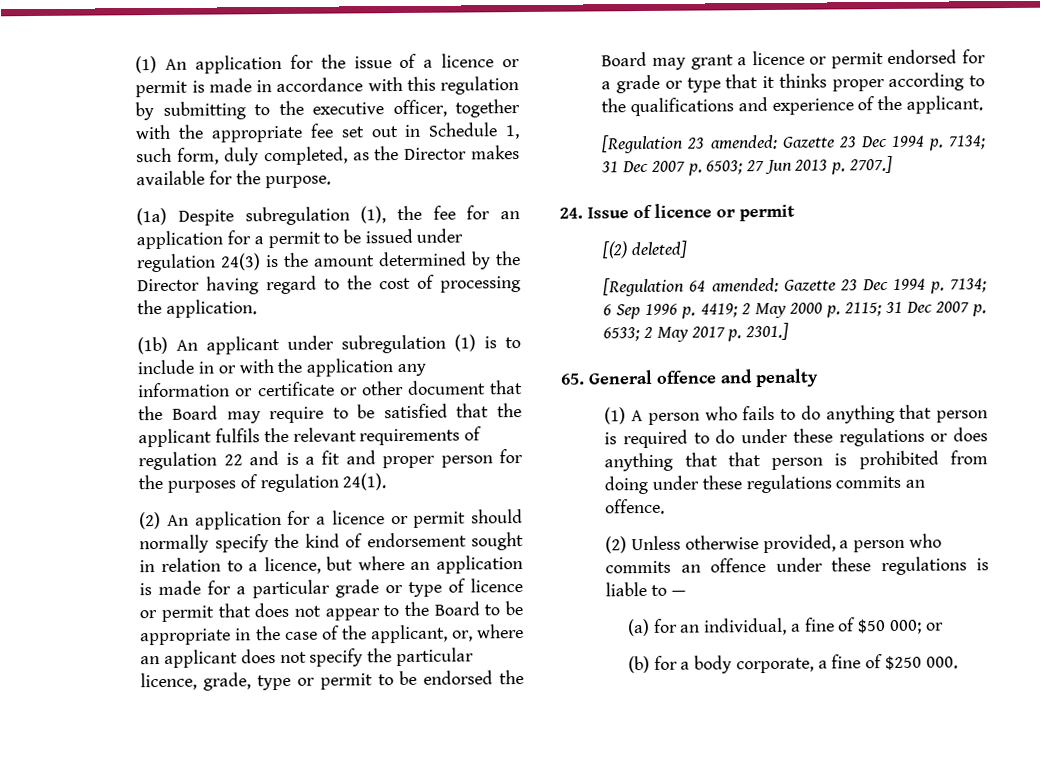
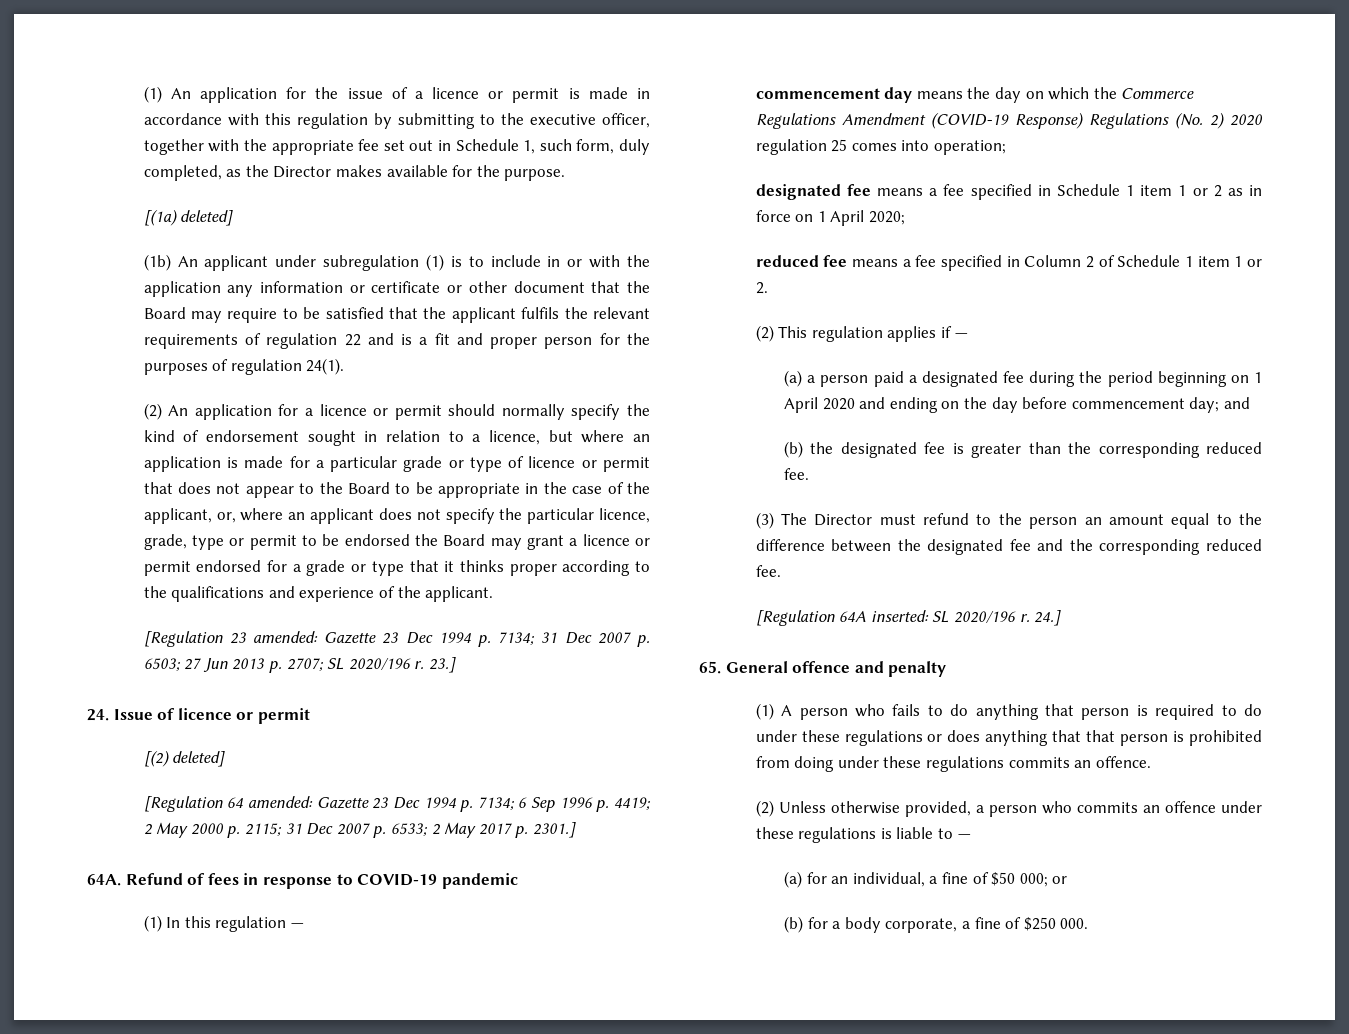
[136,205,520,226] [136,228,464,250] [136,251,521,273] [137,274,521,295] [137,299,258,318] (1a) Despite subregulation (1), the fee for an application for a permit to be issued under regulation 24(3) is the amount determined by the Director having regard to the cost of processing the application. -> [143,209,234,226] [(1a) deleted]
[848,155,893,174] 2707.] -> [286,657,456,673] 2707; SL 2020/196 r. 23.]
(789, 331) none -> [87,873,518,889] [143,915,305,932] [755,87,1195,103] [755,112,1263,129] [755,139,1007,155] [755,184,1263,200] [755,210,906,226] [755,255,1263,271] [755,282,768,294] [755,325,968,342] [784,370,1262,387] [784,397,1250,413] [784,441,1262,458] [784,468,810,480] [755,512,1262,529] [755,539,1262,555] [755,565,781,577] [755,610,1062,626] // 64A. Refund of fees in response to COVID-19 pandemic // (1) In this regulation — // commencement day means the day on which the Commerce Regulations Amendment (COVID-19 Response) Regulations (No. 2) 2020 regulation 25 comes into operation; // designated fee means a fee specified in Schedule 1 item 1 or 2 as in force on 1 April 2020; // reduced fee means a fee specified in Column 2 of Schedule 1 item 1 or 2. // (2) This regulation applies if — // (a) a person paid a designated fee during the period beginning on 1 April 2020 and ending on the day before commencement day; and // (b) the designated fee is greater than the corresponding reduced fee. // (3) The Director must refund to the person an amount equal to the difference between the designated fee and the corresponding reduced fee. // [Regulation 64A inserted: SL 2020/196 r. 24.]

